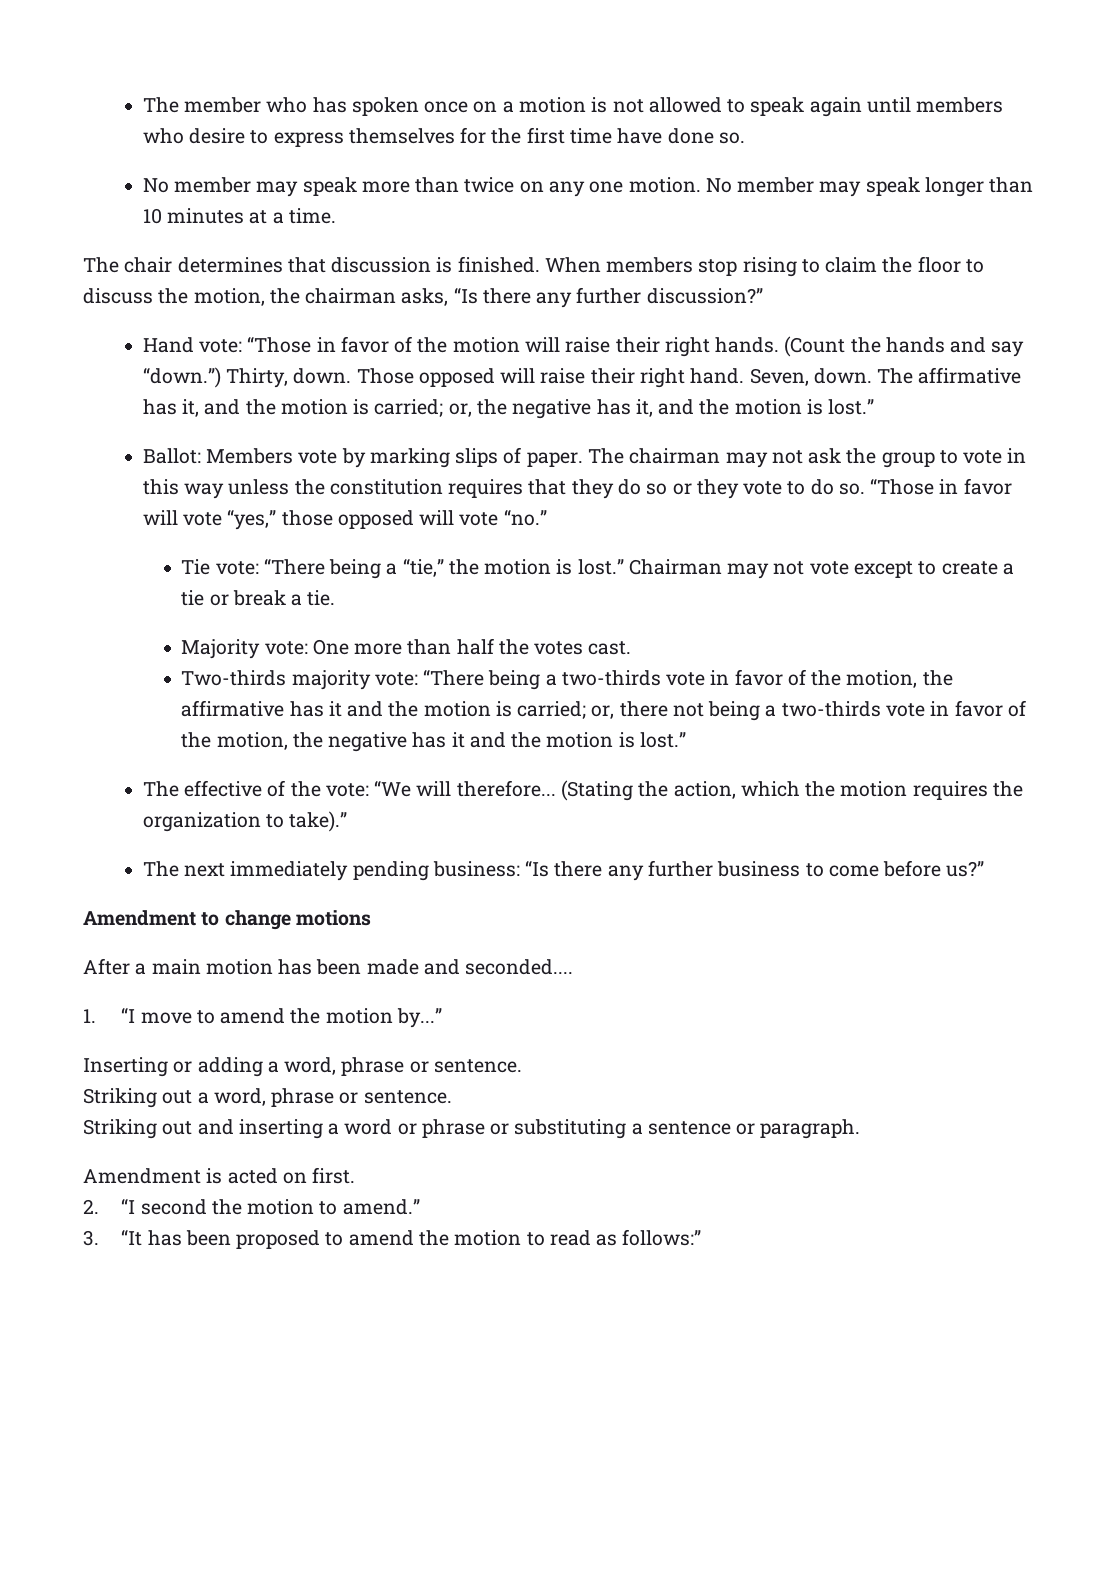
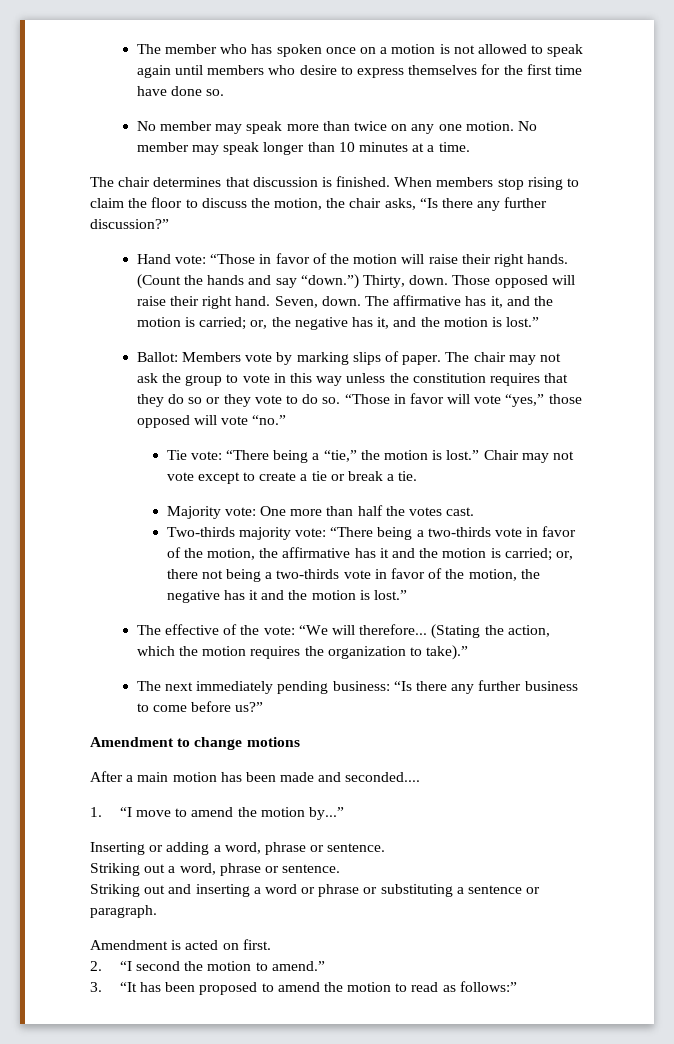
[305,288,397,304] chairman -> [349,198,382,208] chair
[629,448,721,464] chairman -> [473,352,506,362] chair
[628,559,722,575] Chairman -> [483,450,519,460] Chair

